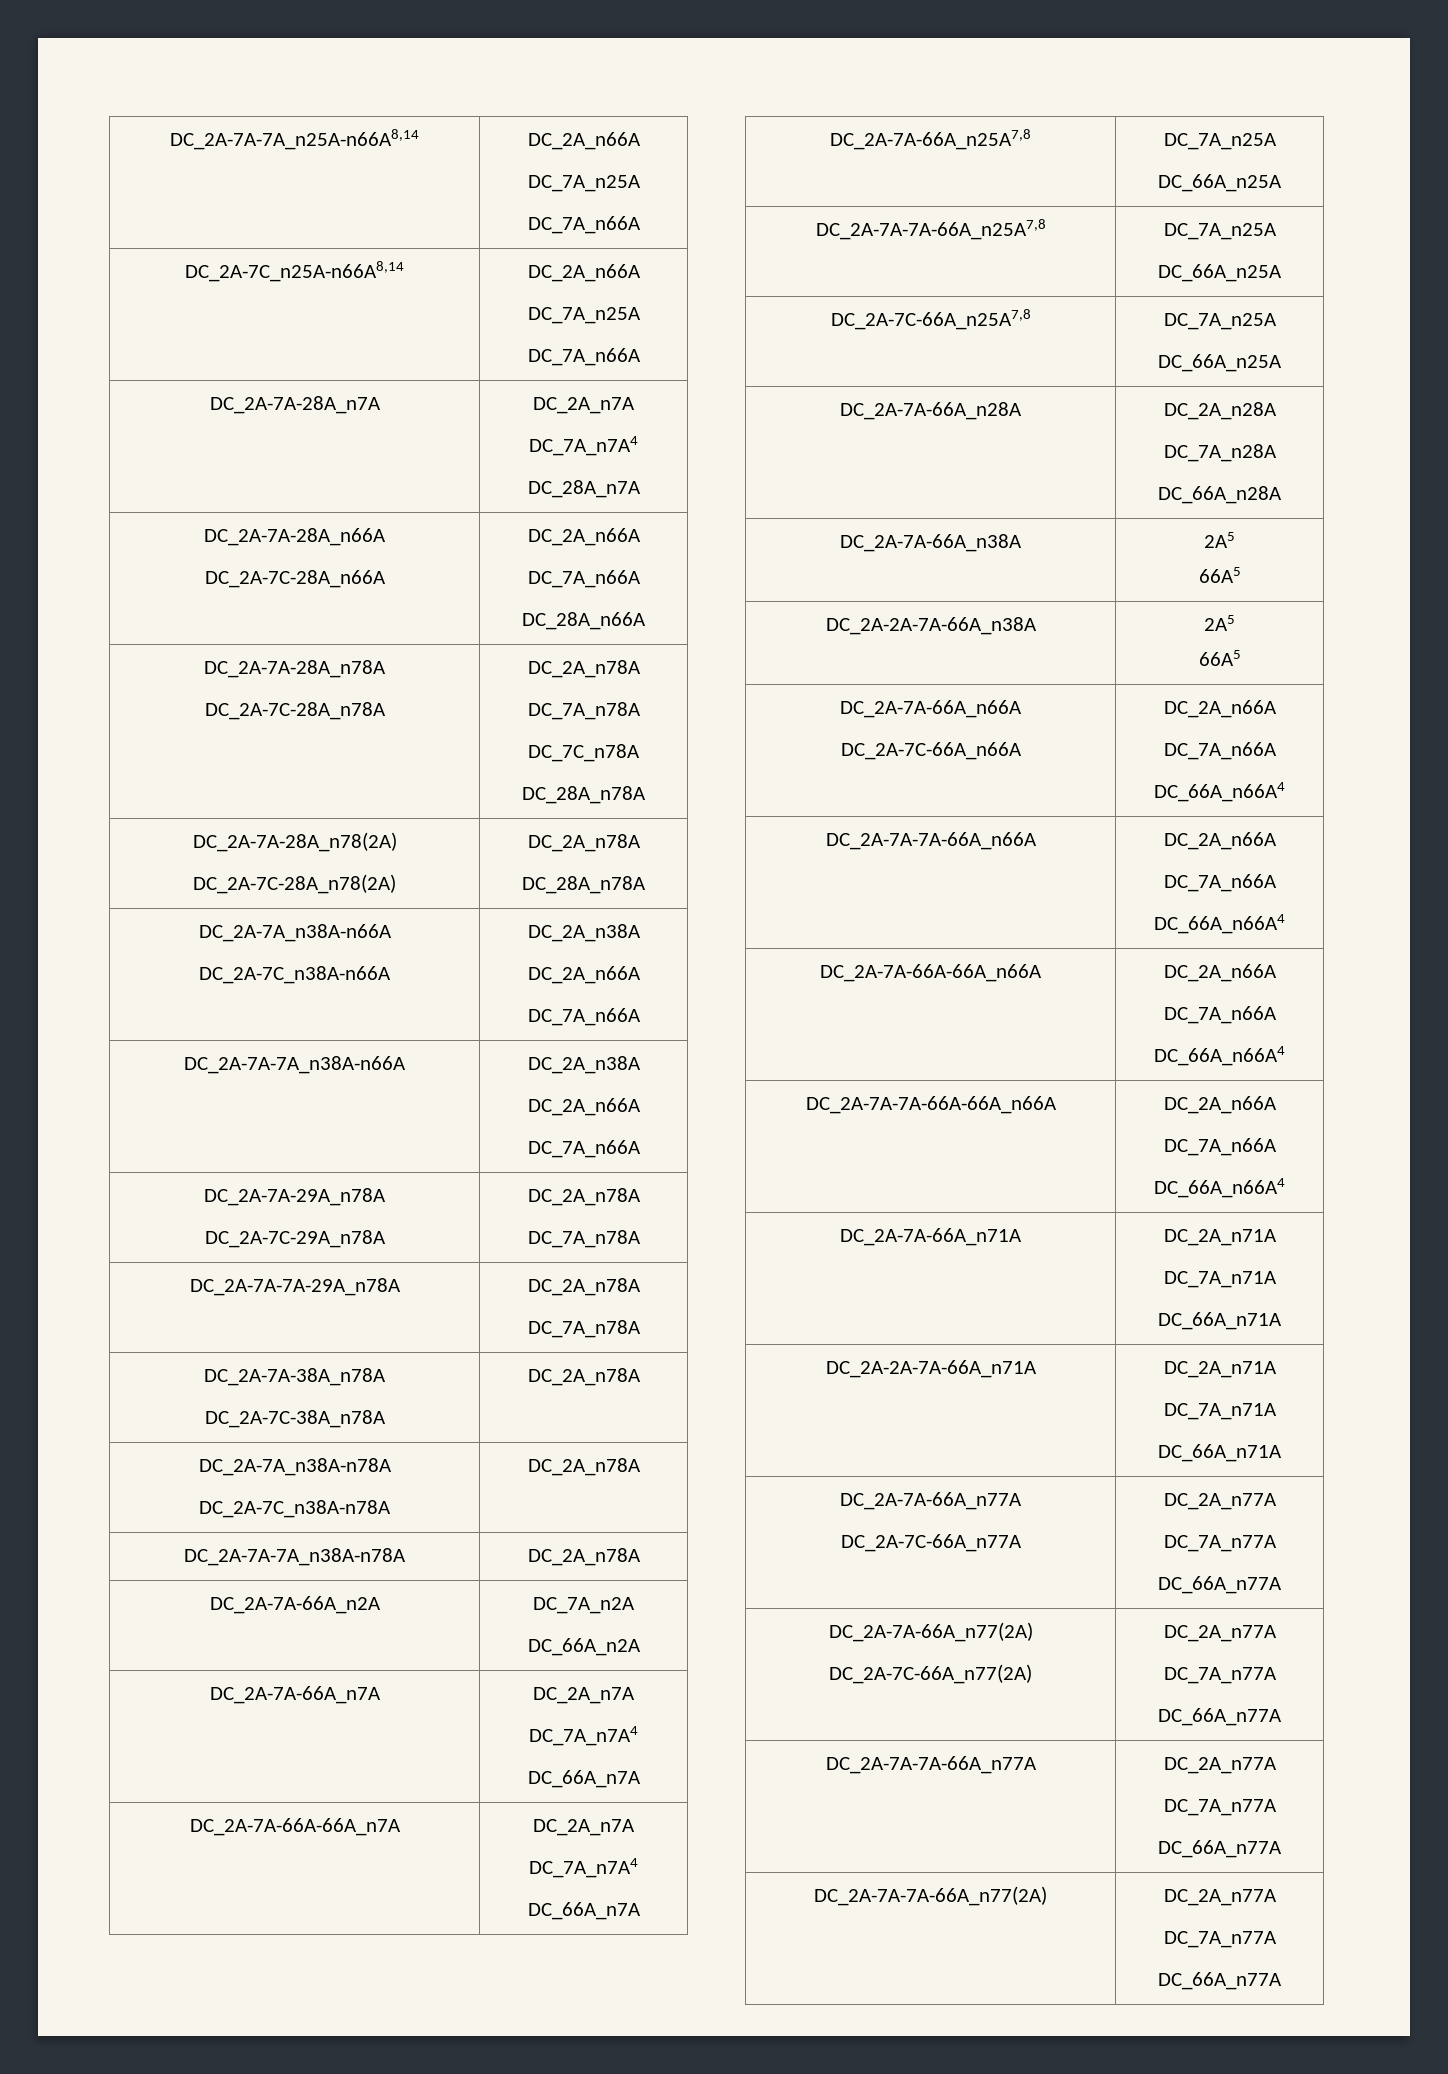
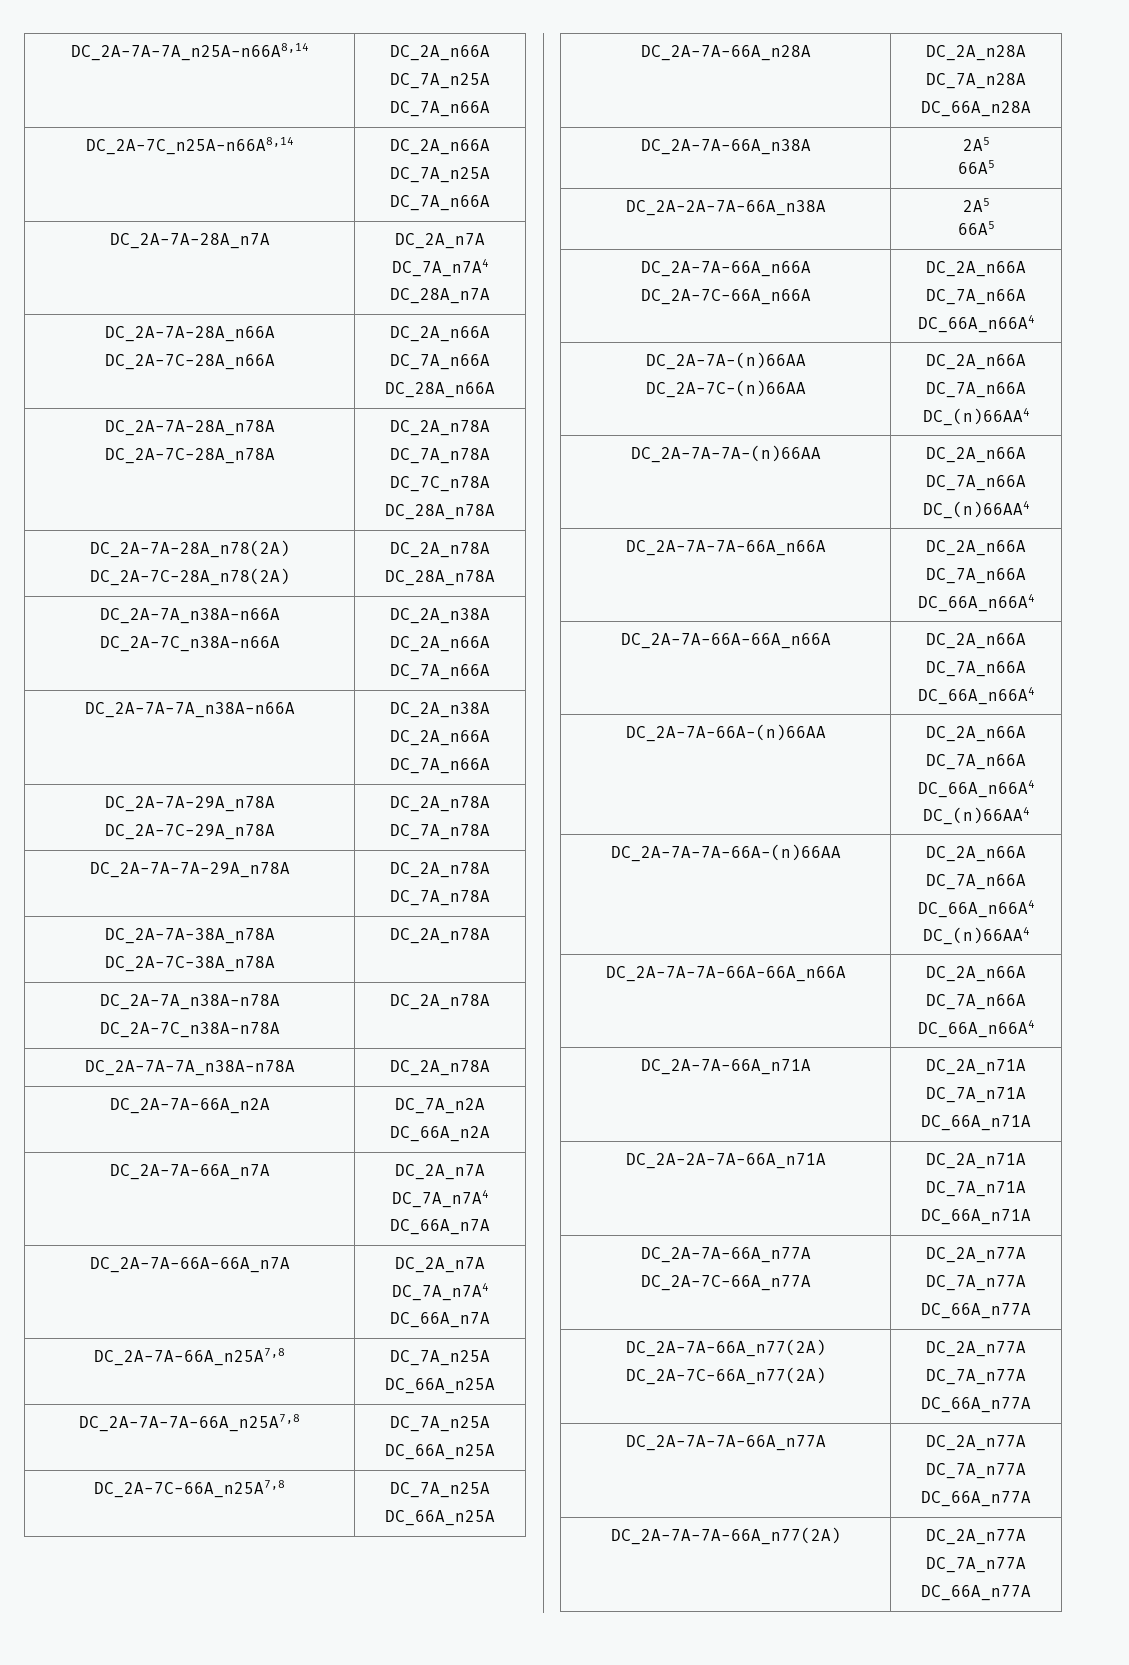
(1285, 792) none -> [645,352,806,370] [645,380,806,398] [926,354,1026,370] [926,382,1026,398] [922,407,1030,426] [630,445,821,463] [926,447,1026,463] [926,475,1026,491] [922,500,1030,519] // DC_2A-7A-(n)66AA // DC_2A-7C-(n)66AA | DC_2A_n66A // DC_7A_n66A // DC_(n)66AA4 // DC_2A-7A-7A-(n)66AA | DC_2A_n66A // DC_7A_n66A // DC_(n)66AA4
(1285, 1056) none -> [625,724,826,742] [926,726,1026,742] [926,754,1026,770] [917,779,1035,798] [922,806,1030,825] [610,844,841,862] [926,846,1026,862] [926,874,1026,890] [917,899,1035,918] [922,926,1030,945] // DC_2A-7A-66A-(n)66AA | DC_2A_n66A // DC_7A_n66A // DC_66A_n66A4 // DC_(n)66AA4 // DC_2A-7A-7A-66A-(n)66AA | DC_2A_n66A // DC_7A_n66A // DC_66A_n66A4 // DC_(n)66AA4

